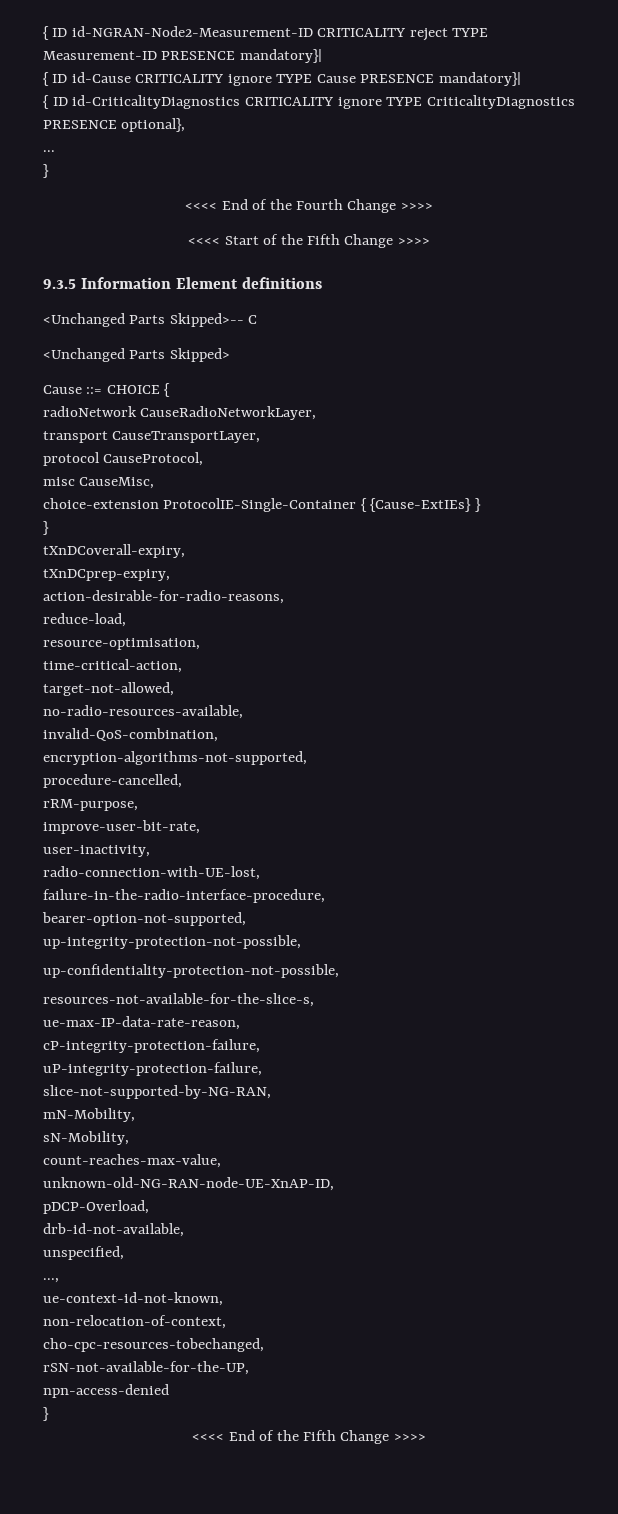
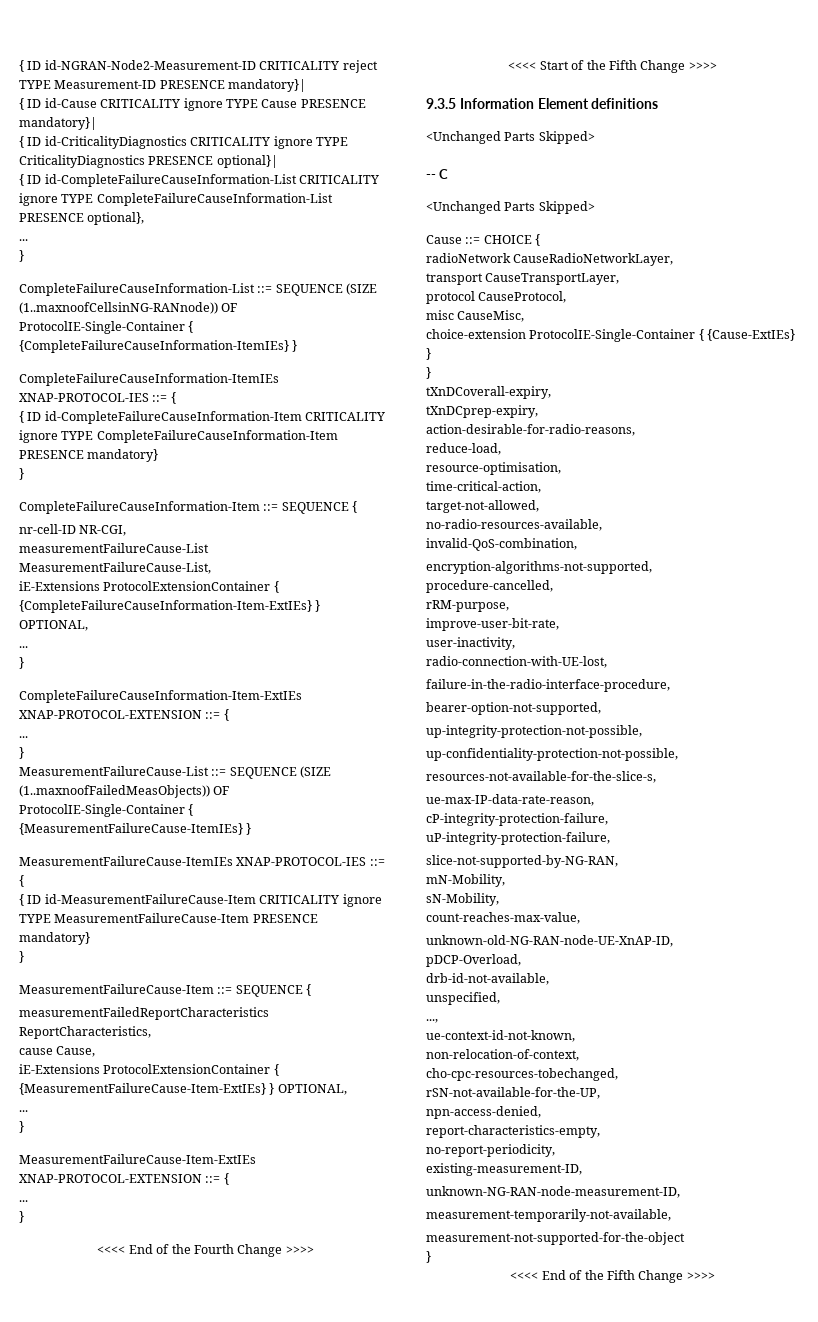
[121,118,186,132] optional}, -> [216,155,278,168] [19,174,380,187] [19,193,333,206] [19,212,145,225] [19,239,28,241] [19,250,24,262] [19,283,378,296] [19,302,238,314] [19,321,194,334] [19,340,298,353] [19,373,279,386] [19,392,176,404] [19,411,386,424] [19,430,338,443] [19,449,159,462] [19,468,24,480] [19,501,358,514] [19,524,127,536] [19,543,209,553] [19,562,211,574] [19,581,279,593] [19,600,321,613] [19,620,88,631] [19,646,28,648] [19,657,24,669] [19,690,302,703] [19,709,229,721] [19,736,28,738] [19,747,24,759] [19,766,332,779] [19,785,230,798] [19,804,194,817] [19,823,252,835] [19,856,385,866] [19,875,24,887] [19,894,382,907] [19,913,318,923] [19,932,90,945] [19,951,24,963] [19,984,312,997] [19,1007,269,1020] [19,1026,151,1039] [19,1046,96,1057] [19,1064,279,1076] [19,1083,347,1095] [19,1110,28,1112] [19,1121,24,1133] [19,1154,256,1164] [19,1173,229,1185] optional}| // { ID id-CompleteFailureCauseInformation-List CRITICALITY ignore TYPE CompleteFailureCauseInformation-List PRESENCE optional}, // ... // } // CompleteFailureCauseInformation-List ::= SEQUENCE (SIZE (1..maxnoofCellsinNG-RANnode)) OF ProtocolIE-Single-Container { {CompleteFailureCauseInformation-ItemIEs} } // CompleteFailureCauseInformation-ItemIEs XNAP-PROTOCOL-IES ::= { // { ID id-CompleteFailureCauseInformation-Item CRITICALITY ignore TYPE CompleteFailureCauseInformation-Item PRESENCE mandatory} // } // CompleteFailureCauseInformation-Item ::= SEQUENCE { // nr-cell-ID NR-CGI, // measurementFailureCause-List MeasurementFailureCause-List, // iE-Extensions ProtocolExtensionContainer { {CompleteFailureCauseInformation-Item-ExtIEs} } OPTIONAL, // ... // } // CompleteFailureCauseInformation-Item-ExtIEs XNAP-PROTOCOL-EXTENSION ::= { // ... // } // MeasurementFailureCause-List ::= SEQUENCE (SIZE (1..maxnoofFailedMeasObjects)) OF ProtocolIE-Single-Container { {MeasurementFailureCause-ItemIEs} } // MeasurementFailureCause-ItemIEs XNAP-PROTOCOL-IES ::= { // { ID id-MeasurementFailureCause-Item CRITICALITY ignore TYPE MeasurementFailureCause-Item PRESENCE mandatory} // } // MeasurementFailureCause-Item ::= SEQUENCE { // measurementFailedReportCharacteristics ReportCharacteristics, // cause Cause, // iE-Extensions ProtocolExtensionContainer { {MeasurementFailureCause-Item-ExtIEs} } OPTIONAL, // ... // } // MeasurementFailureCause-Item-ExtIEs XNAP-PROTOCOL-EXTENSION ::= {
[169,313,244,327] Skipped>-- -> [538,131,595,144] [426,174,436,179] Skipped> // --
[43,1384,169,1398] npn-access-denied -> [426,1106,541,1119] [426,1125,600,1138] [426,1144,555,1157] [426,1163,582,1176] [426,1186,680,1198] [426,1209,671,1222] [426,1232,685,1245] npn-access-denied, // report-characteristics-empty, // no-report-periodicity, // existing-measurement-ID, // unknown-NG-RAN-node-measurement-ID, // measurement-temporarily-not-available, // measurement-not-supported-for-the-object

